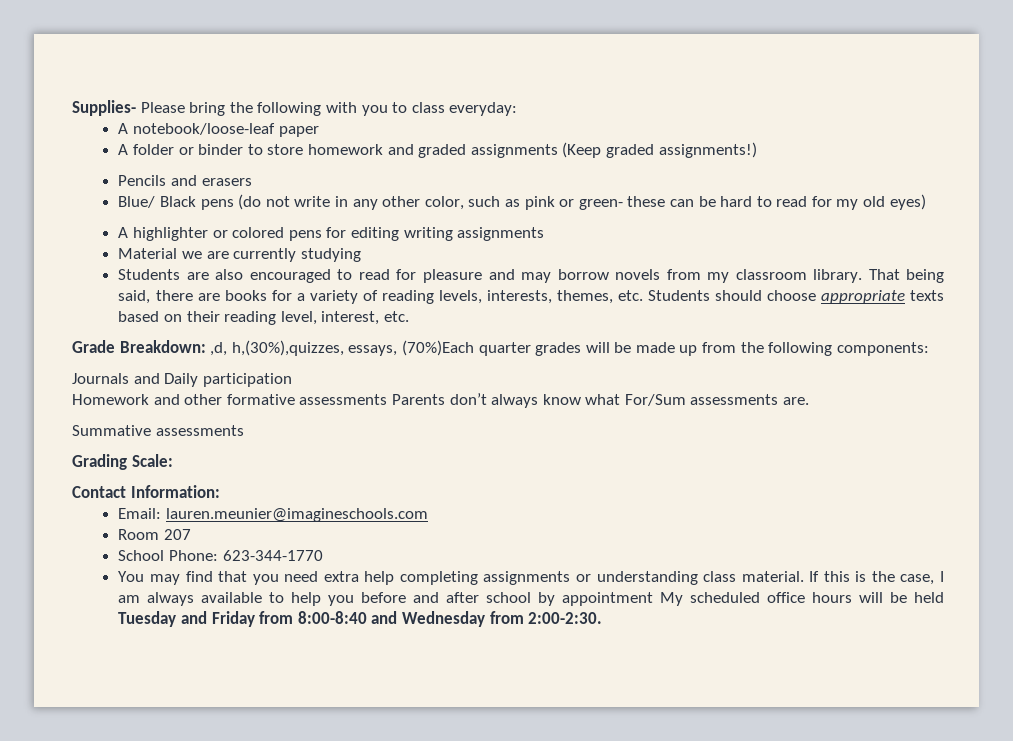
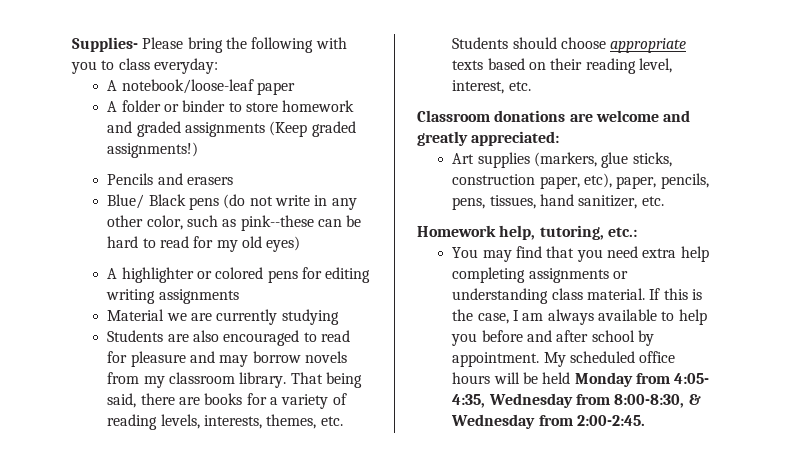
[524,196,666,210] pink or green- these -> [240,215,314,231] pink--these
[72,340,929,356] [72,373,292,387] [72,393,810,408] [72,425,244,436] [72,454,173,470] [72,485,220,498] [118,508,429,522] [118,529,192,540] [118,550,323,561] Grade Breakdown: ,d, h,(30%),quizzes, essays, (70%)Each quarter grades will be made up from the following components: // Journals and Daily participation // Homework and other formative assessments Parents don’t always know what For/Sum assessments are. // Summative assessments // Grading Scale: // Contact Information: // Email: lauren.meunier@imagineschools.com // Room 207 // School Phone: 623-344-1770 -> [417,110,691,122] [417,131,560,146] [452,152,672,168] [452,173,709,189] [452,194,664,210] [417,225,637,240] Classroom donations are welcome and greatly appreciated: // Art supplies (markers, glue sticks, construction paper, etc), paper, pencils, pens, tissues, hand sanitizer, etc. // Homework help, tutoring, etc.:
[562,592,654,606] appointment -> [452,352,540,367] appointment.
[118,611,603,627] Tuesday and Friday from 8:00-8:40 and Wednesday from 2:00-2:30. -> [574,372,710,387] [452,393,701,408] [451,414,646,429] Monday from 4:05- 4:35, Wednesday from 8:00-8:30, & Wednesday from 2:00-2:45.

